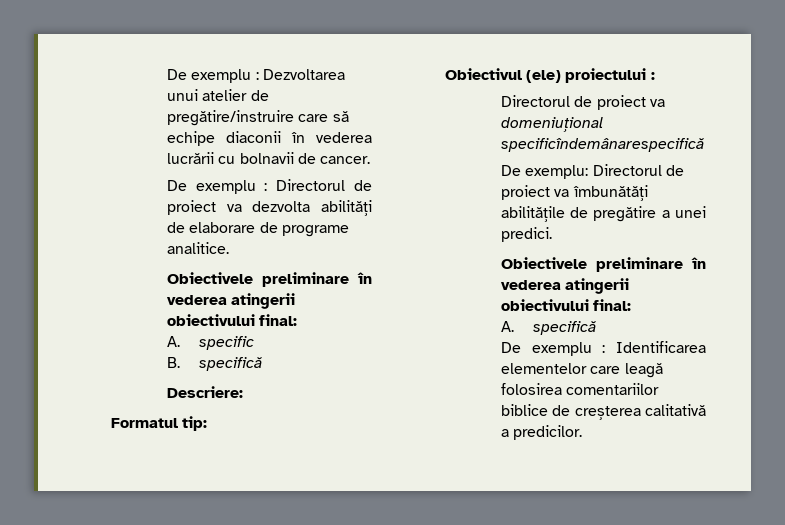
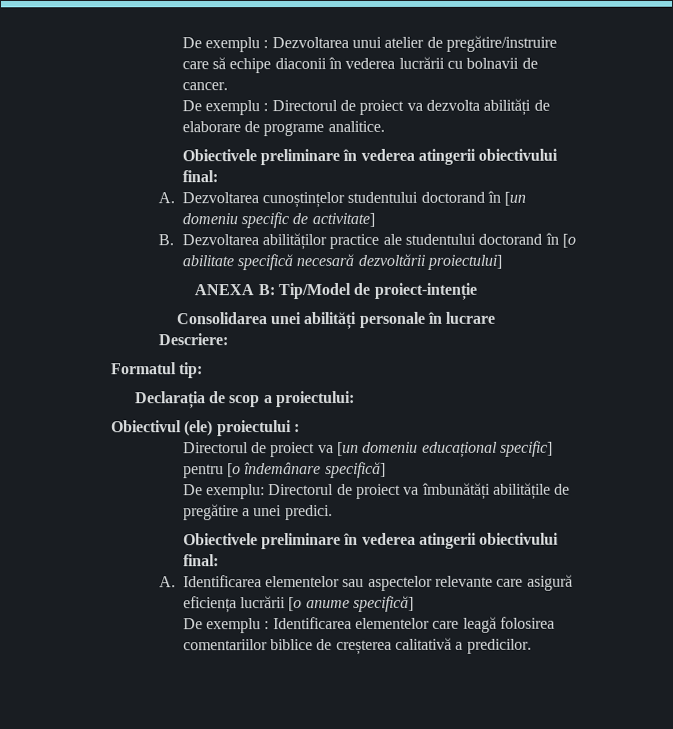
(180, 341) none -> [181,190,527,209] [181,213,238,225] Dezvoltarea cunoștințelor studentului doctorand în [un domeniu
(254, 343) none -> [292,212,375,228] de activitate]
[198,357,262,371] [166,386,243,398] [110,416,208,431] specifică // Descriere: // Formatul tip: -> [181,232,576,251] [181,253,502,271] [194,282,477,300] [175,311,496,330] [157,333,228,346] [109,362,204,379] [134,390,356,409] Dezvoltarea abilităților practice ale studentului doctorand în [o abilitate specifică necesară dezvoltării proiectului] // ANEXA B: Tip/Model de proiect-intenție // Consolidarea unei abilități personale în lucrare // Descriere: // Formatul tip: // Declarația de scop a proiectului:
[500,117,603,132] [500,138,704,152] domeniuțional specificîndemânarespecifică -> [336,440,553,458] [182,461,386,479] [un domeniu educațional specific] pentru [o îndemânare specifică]
[532,321,596,335] specifică -> [182,574,573,591] [182,595,415,614] Identificarea elementelor sau aspectelor relevante care asigură eficiența lucrării [o anume specifică]

